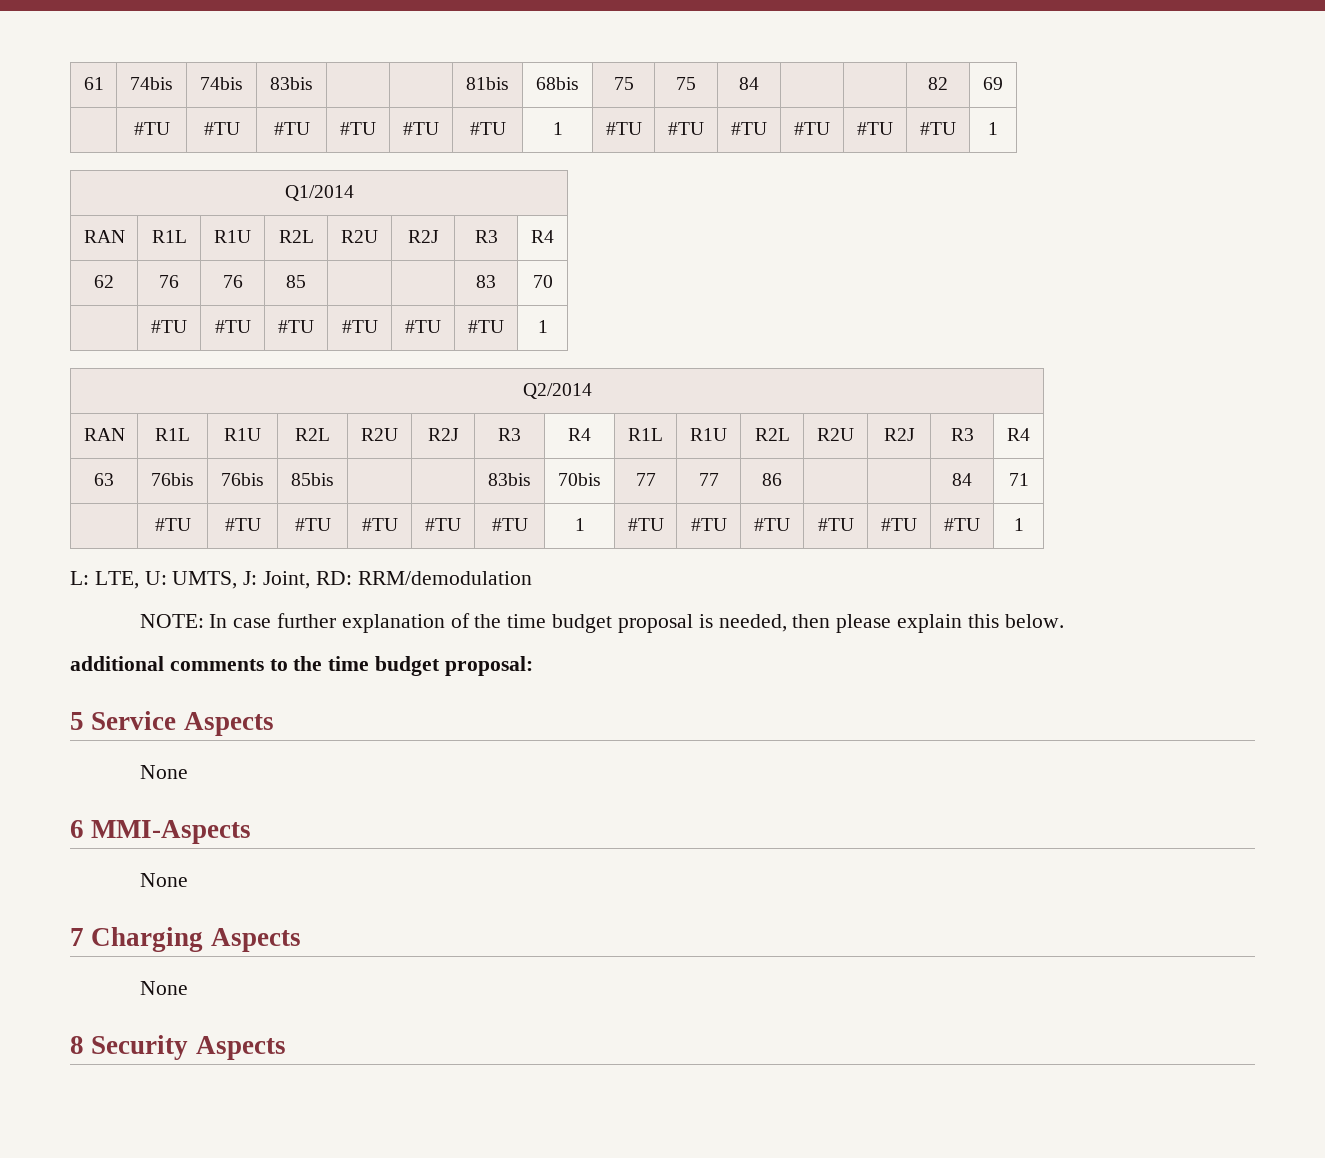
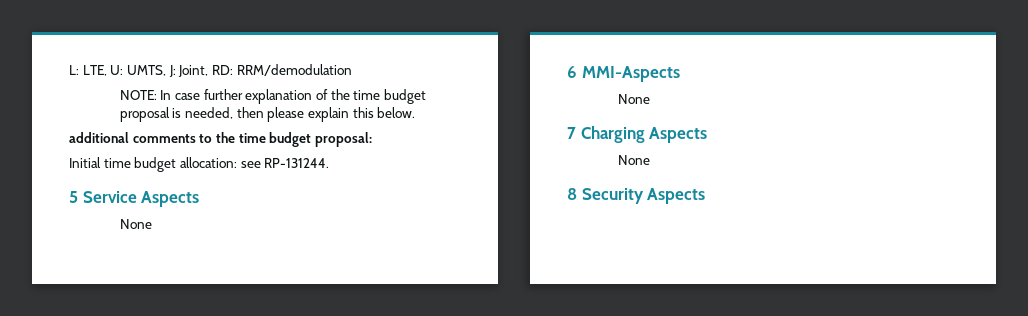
[83,77,104,90] [130,77,173,90] [200,77,243,90] [270,77,313,90] [466,77,509,90] [536,77,579,90] [613,77,634,90] [676,77,696,90] [739,77,759,90] [928,77,948,90] [983,77,1003,90] [133,122,170,135] [203,122,240,135] [273,122,310,135] [340,122,376,135] [403,122,439,135] [469,122,506,135] [552,122,563,135] [605,122,642,135] [668,122,704,135] [731,122,767,135] [794,122,830,135] [857,122,893,135] [920,122,956,135] [988,122,998,135] [284,185,354,201] [83,230,125,243] [151,230,187,243] [214,230,251,243] [278,230,314,243] [341,230,378,243] [407,230,439,243] [474,230,498,243] [531,230,554,243] [94,275,114,288] [159,275,179,288] [222,275,243,288] [286,275,306,288] [476,275,496,288] [532,275,553,288] [151,320,187,333] [214,320,251,333] [278,320,314,333] [341,320,378,333] [405,320,441,333] [468,320,504,333] [537,320,548,333] [522,383,592,399] [83,428,125,441] [155,428,190,441] [224,428,261,441] [295,428,330,441] [361,428,398,441] [427,428,459,441] [498,428,521,441] [568,428,591,441] [628,428,663,441] [690,428,727,441] [754,428,790,441] [817,428,854,441] [883,428,915,441] [950,428,974,441] [1007,428,1030,441] [94,473,114,486] [151,473,194,486] [221,473,264,486] [291,473,334,486] [488,473,531,486] [558,473,601,486] [635,473,656,486] [698,473,719,486] [762,473,782,486] [952,473,972,486] [1008,473,1029,486] [154,518,191,531] [224,518,261,531] [294,518,331,531] [361,518,398,531] [425,518,461,531] [491,518,528,531] [574,518,585,531] [627,518,664,531] [690,518,727,531] [754,518,790,531] [817,518,854,531] [881,518,917,531] [944,518,980,531] [1013,518,1024,531] 61 | 74bis | 74bis | 83bis | | | 81bis | 68bis | 75 | 75 | 84 | | | 82 | 69 // | #TU | #TU | #TU | #TU | #TU | #TU | 1 | #TU | #TU | #TU | #TU | #TU | #TU | 1 // Q1/2014 // RAN | R1L | R1U | R2L | R2U | R2J | R3 | R4 // 62 | 76 | 76 | 85 | | | 83 | 70 // | #TU | #TU | #TU | #TU | #TU | #TU | 1 // Q2/2014 // RAN | R1L | R1U | R2L | R2U | R2J | R3 | R4 | R1L | R1U | R2L | R2U | R2J | R3 | R4 // 63 | 76bis | 76bis | 85bis | | | 83bis | 70bis | 77 | 77 | 86 | | | 84 | 71 // | #TU | #TU | #TU | #TU | #TU | #TU | 1 | #TU | #TU | #TU | #TU | #TU | #TU | 1 // -> (69, 70) none
(533, 666) none -> [69,157,330,172] // Initial time budget allocation: see RP-131244.

